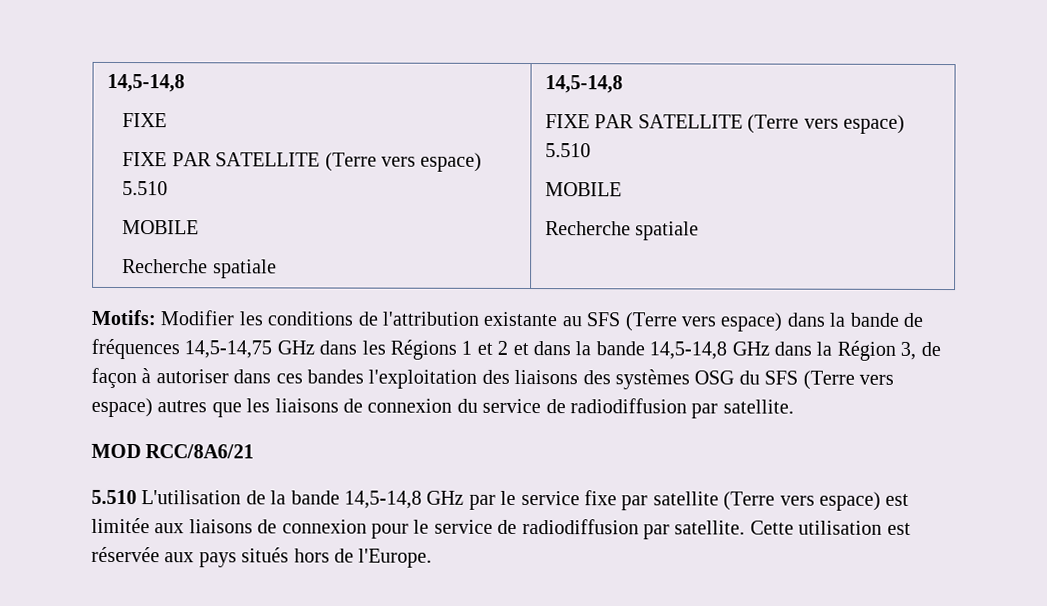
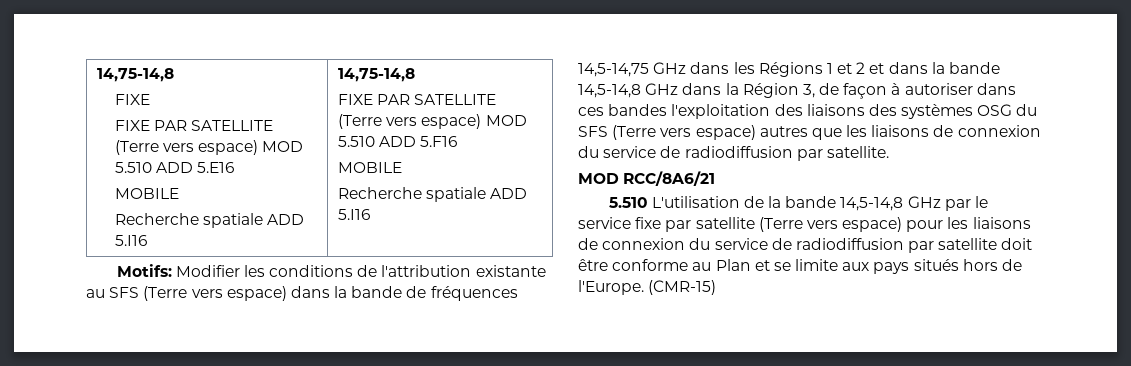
[106,73,185,93] 14,5-14,8 -> [97,68,175,82] 14,75-14,8
[122,181,169,196] [122,220,200,235] [122,259,277,279] [544,75,623,94] [544,114,905,134] [544,143,591,158] [544,182,622,197] [544,221,700,241] 5.510 // MOBILE // Recherche spatiale | 14,5-14,8 // FIXE PAR SATELLITE (Terre vers espace) 5.510 // MOBILE // Recherche spatiale -> [262,141,304,152] [114,162,235,173] [114,188,179,199] [114,213,305,228] [114,235,147,246] [338,68,416,82] [338,94,497,105] [338,114,527,129] [338,136,458,147] [338,162,403,173] [338,187,528,202] [338,209,371,220] MOD 5.510 ADD 5.E16 // MOBILE // Recherche spatiale ADD 5.I16 | 14,75-14,8 // FIXE PAR SATELLITE (Terre vers espace) MOD 5.510 ADD 5.F16 // MOBILE // Recherche spatiale ADD 5.I16
[885,493,910,506] [91,517,911,540] [91,546,160,563] est limitée aux liaisons de connexion pour le service de radiodiffusion par satellite. Cette utilisation est réservée -> [906,217,1031,232] [578,238,1033,253] [578,259,839,271] pour les liaisons de connexion du service de radiodiffusion par satellite doit être conforme au Plan et se limite
(433, 558) none -> [648,280,717,295] (CMR-15)

